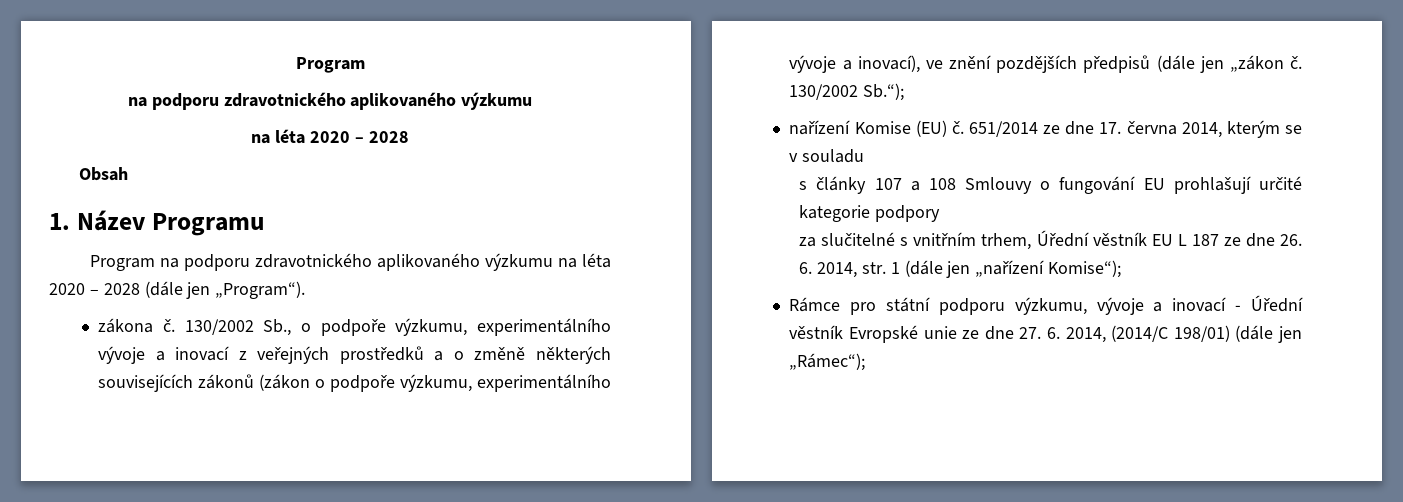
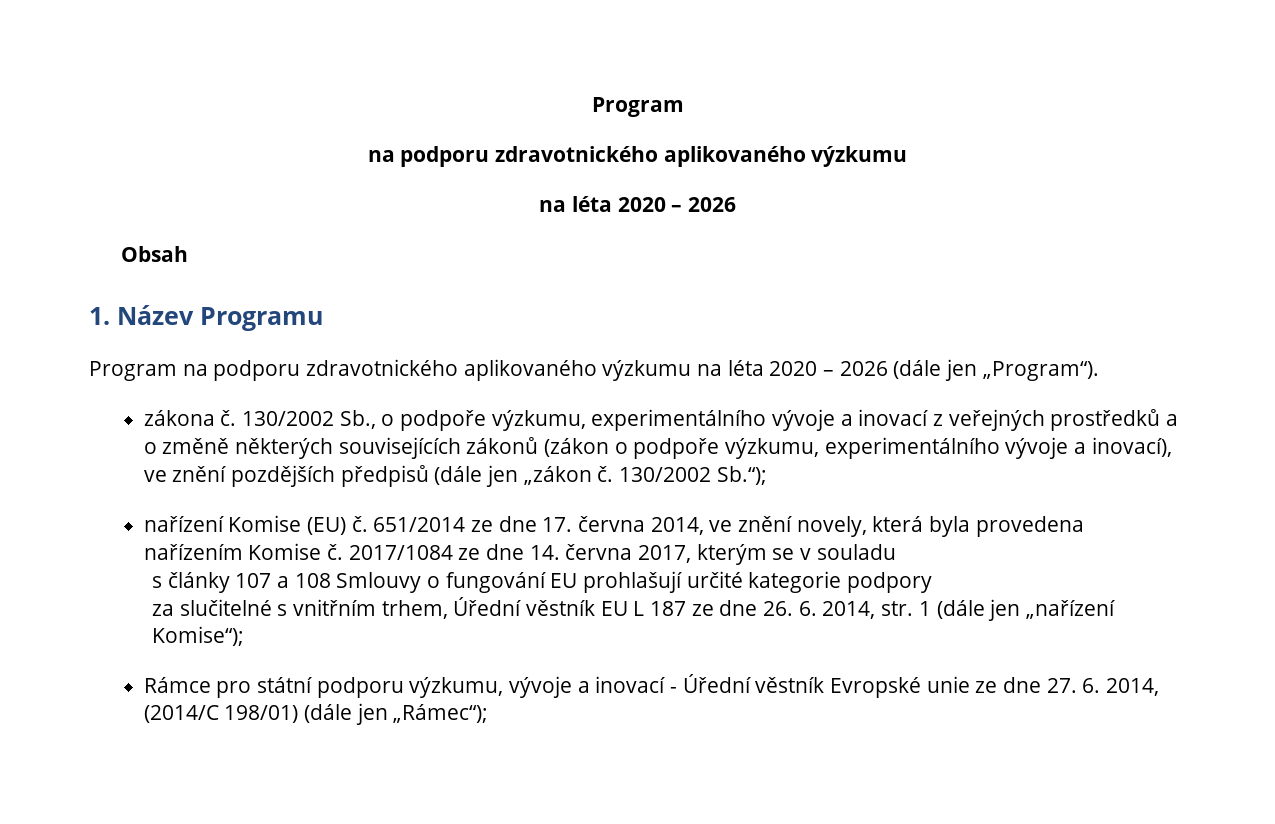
[368,131,409,143] 2028 -> [687,197,736,212] 2026
[103,283,140,295] 2028 -> [839,361,888,376] 2026
(1222, 130) none -> [709,516,1084,537] [143,543,692,563] ve znění novely, která byla provedena nařízením Komise č. 2017/1084 ze dne 14. června 2017,

